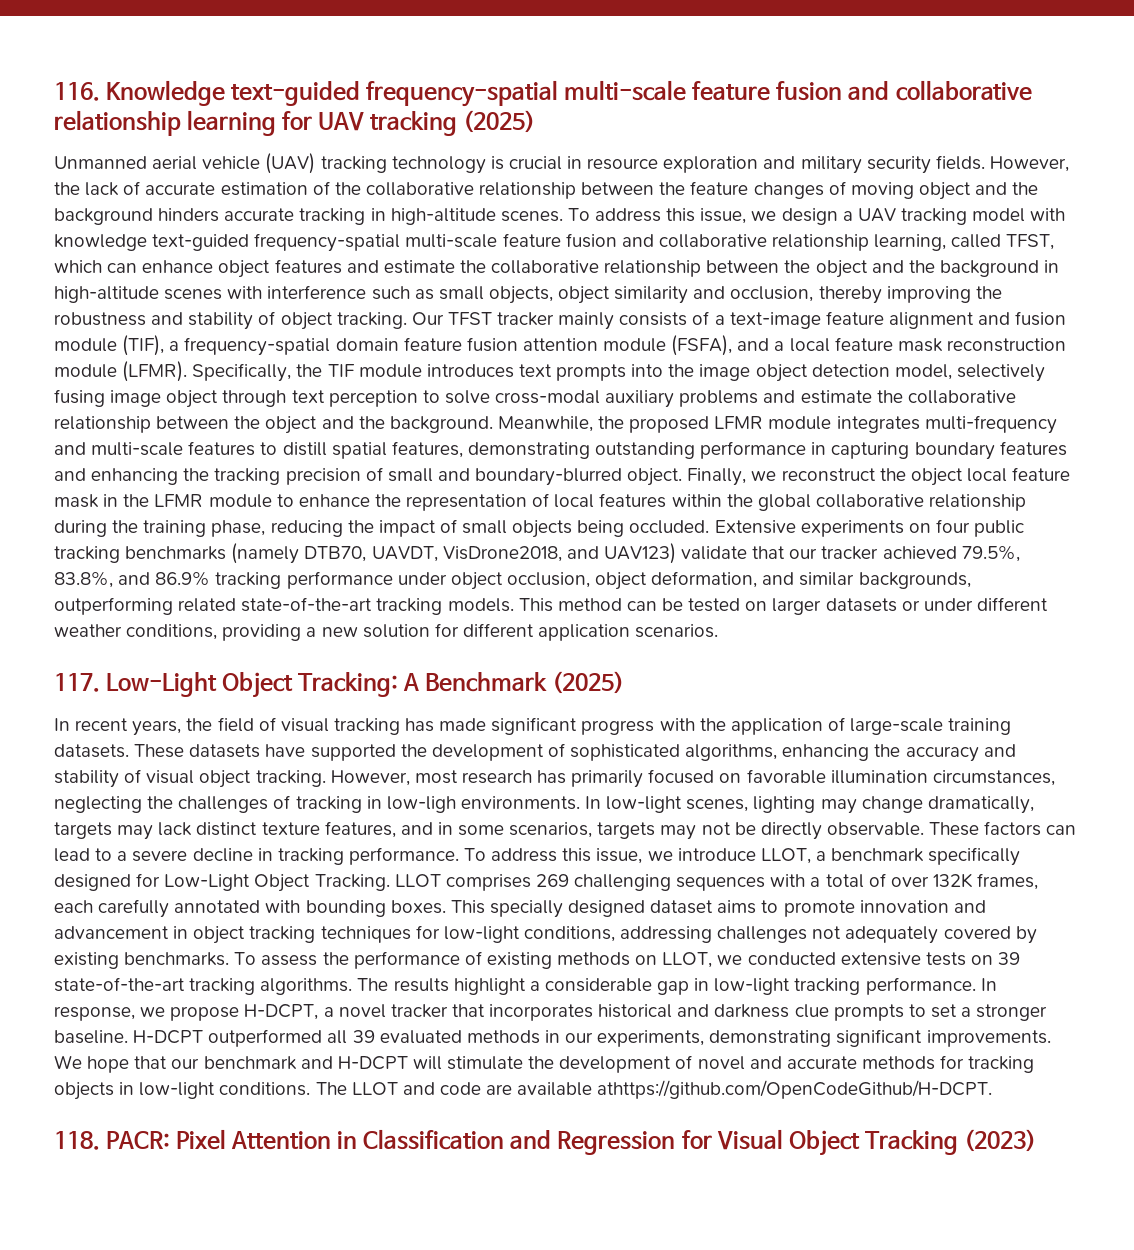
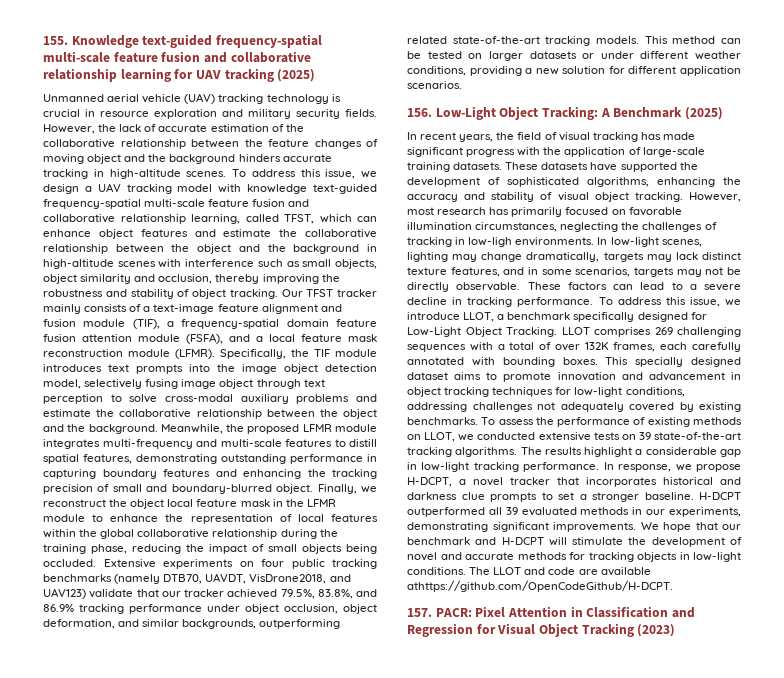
[54,82,100,101] 116. -> [43,36,68,45] 155.
[54,673,100,692] 117. -> [407,108,432,117] 156.
[54,1131,100,1150] 118. -> [407,608,432,617] 157.

